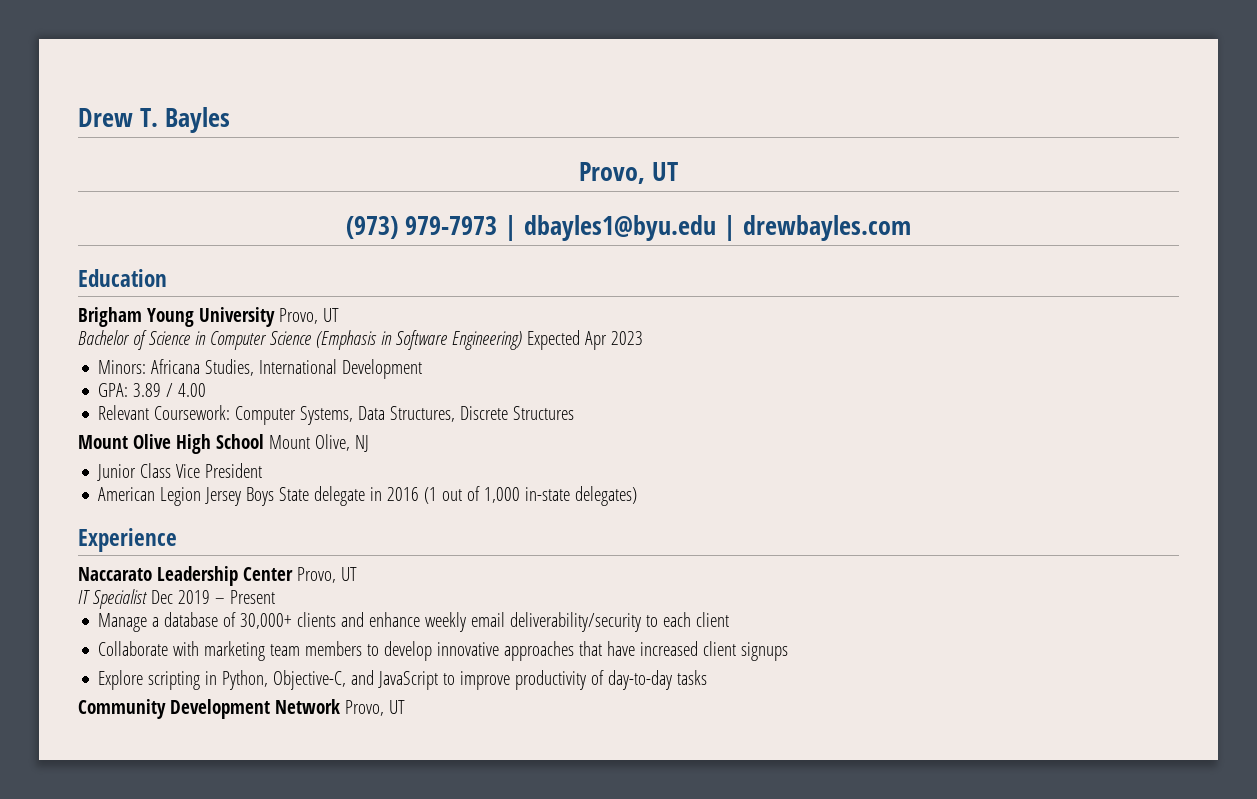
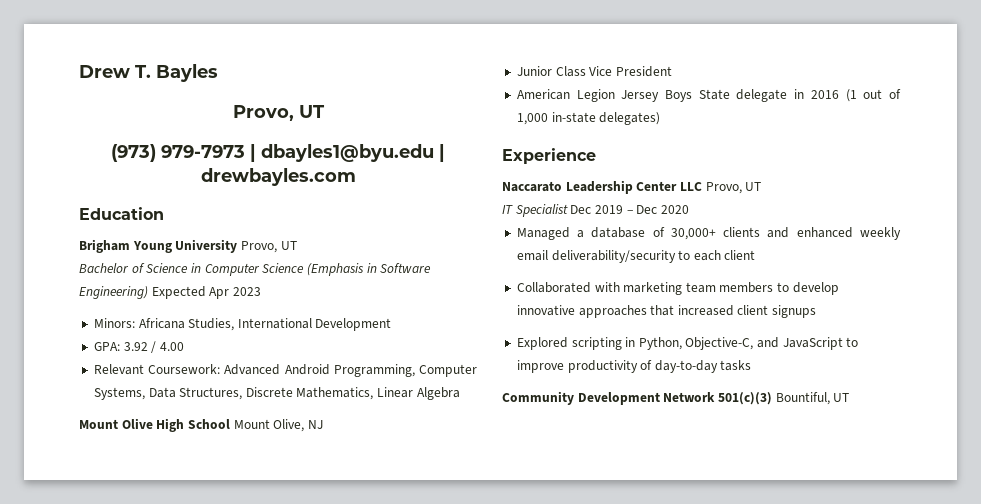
[133,383,162,397] 3.89 -> [123,342,148,351] 3.92
(231, 412) none -> [224,364,415,377] Advanced Android Programming,
[513,406,575,420] Structures -> [296,387,460,400] Mathematics, Linear Algebra
(293, 574) none -> [679,182,702,191] LLC
[229,590,275,604] [98,613,148,632] Present // Manage -> [636,205,689,214] [516,227,570,240] Dec 2020 // Managed
[369,612,421,627] enhance -> [796,227,853,238] enhanced
[98,641,169,656] Collaborate -> [516,282,591,293] Collaborated
[607,641,636,656] have -> (675, 310) none
[98,670,144,690] Explore -> [516,337,568,350] Explored
[344,700,384,716] Provo, -> [717,392,830,405] 501(c)(3) Bountiful,

